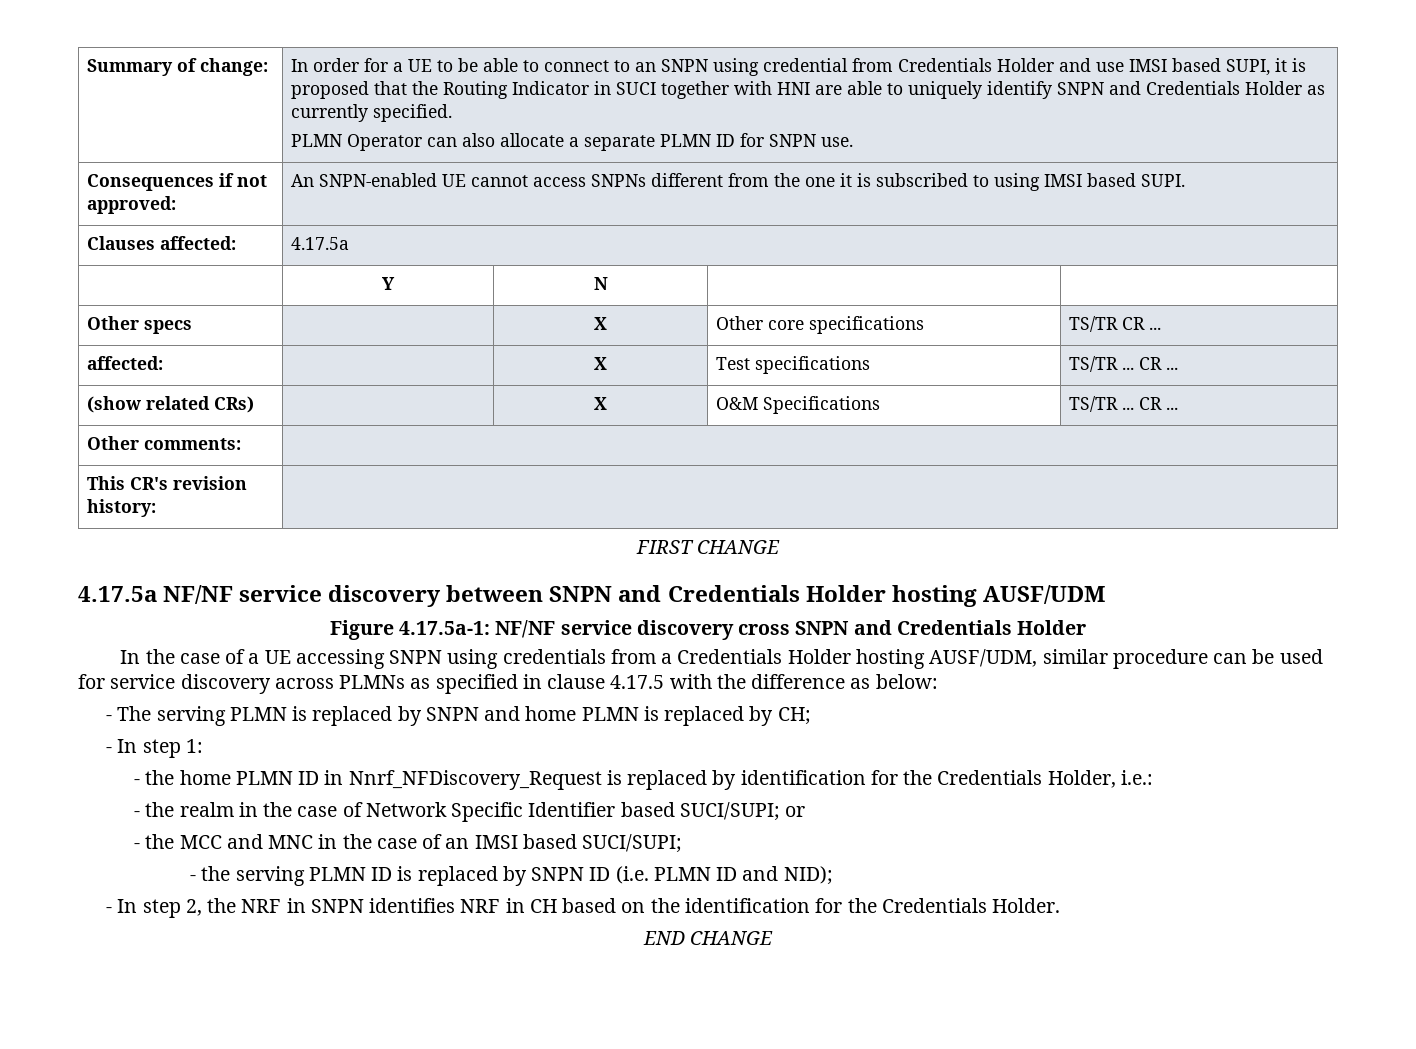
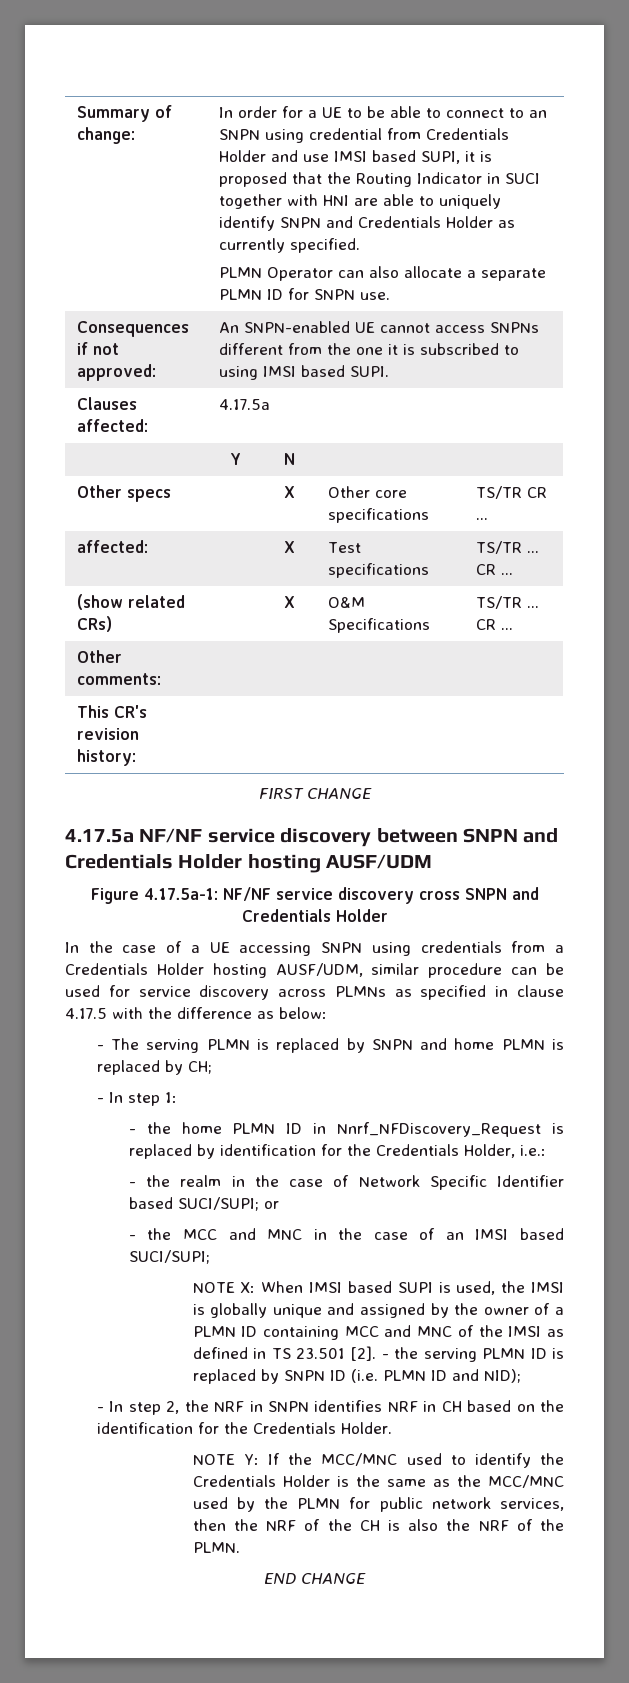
(683, 843) none -> [192,1281,564,1295] [192,1303,564,1318] [192,1325,564,1340] [192,1346,377,1361] NOTE X: When IMSI based SUPI is used, the IMSI is globally unique and assigned by the owner of a PLMN ID containing MCC and MNC of the IMSI as defined in TS 23.501 [2].
(1061, 905) none -> [192,1453,564,1468] [192,1475,565,1488] [192,1497,564,1512] [192,1519,564,1531] [192,1542,240,1553] // NOTE Y: If the MCC/MNC used to identify the Credentials Holder is the same as the MCC/MNC used by the PLMN for public network services, then the NRF of the CH is also the NRF of the PLMN.

